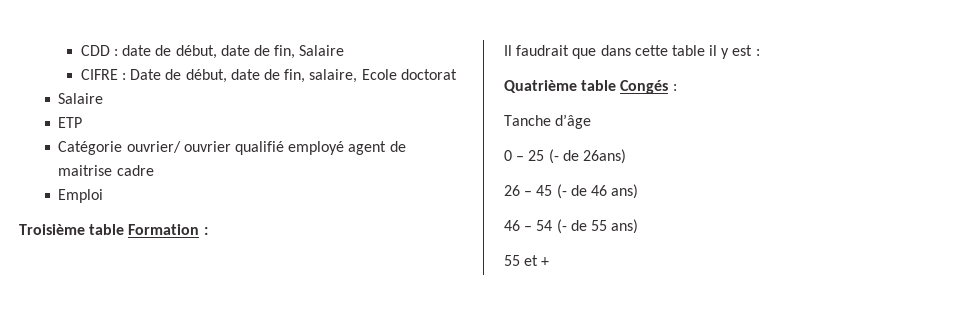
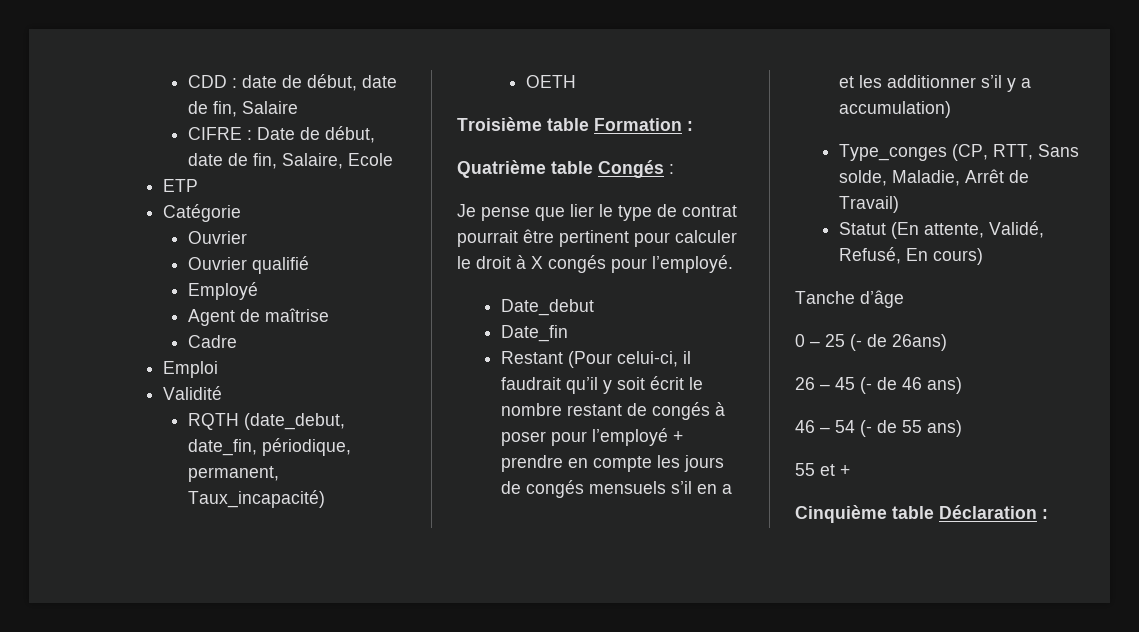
[309,69,358,83] salaire, -> [281,153,343,169] Salaire,
[400,69,457,80] [58,93,104,104] doctorat // Salaire -> (393, 159) none
[126,141,231,153] ouvrier/ ouvrier -> [187,231,247,244] [187,257,247,270] // Ouvrier // Ouvrier
[288,141,406,155] [58,165,154,176] [58,189,104,203] [19,224,208,235] [504,45,760,59] [504,80,677,94] employé agent de maitrise cadre // Emploi // Troisième table Formation : // Il faudrait que dans cette table il y est : // Quatrième table Congés : -> [187,282,258,300] [187,308,329,326] [187,335,237,348] [162,361,218,378] [162,386,222,400] [187,413,345,430] [187,438,351,456] [187,466,279,482] [187,490,325,508] [525,75,576,88] [457,117,693,131] [457,160,674,178] [457,204,737,221] [457,229,737,247] [457,255,733,273] [500,299,594,316] [500,325,568,342] [500,351,691,368] [500,376,703,394] [500,402,725,420] [500,428,683,446] [500,455,724,472] [500,480,732,498] [838,75,1031,92] [838,101,951,118] [838,144,1079,161] [838,169,1029,186] [838,196,899,213] [838,221,1044,239] [838,247,983,265] // Employé // Agent de maîtrise // Cadre // Emploi // Validité // RQTH (date_debut, date_fin, périodique, permanent, Taux_incapacité) // OETH // Troisième table Formation : // Quatrième table Congés : // Je pense que lier le type de contrat pourrait être pertinent pour calculer le droit à X congés pour l’employé. // Date_debut // Date_fin // Restant (Pour celui-ci, il faudrait qu’il y soit écrit le nombre restant de congés à poser pour l’employé + prendre en compte les jours de congés mensuels s’il en a et les additionner s’il y a accumulation) // Type_conges (CP, RTT, Sans solde, Maladie, Arrêt de Travail) // Statut (En attente, Validé, Refusé, En cours)
(550, 261) none -> [795,505,1048,523] // Cinquième table Déclaration :

